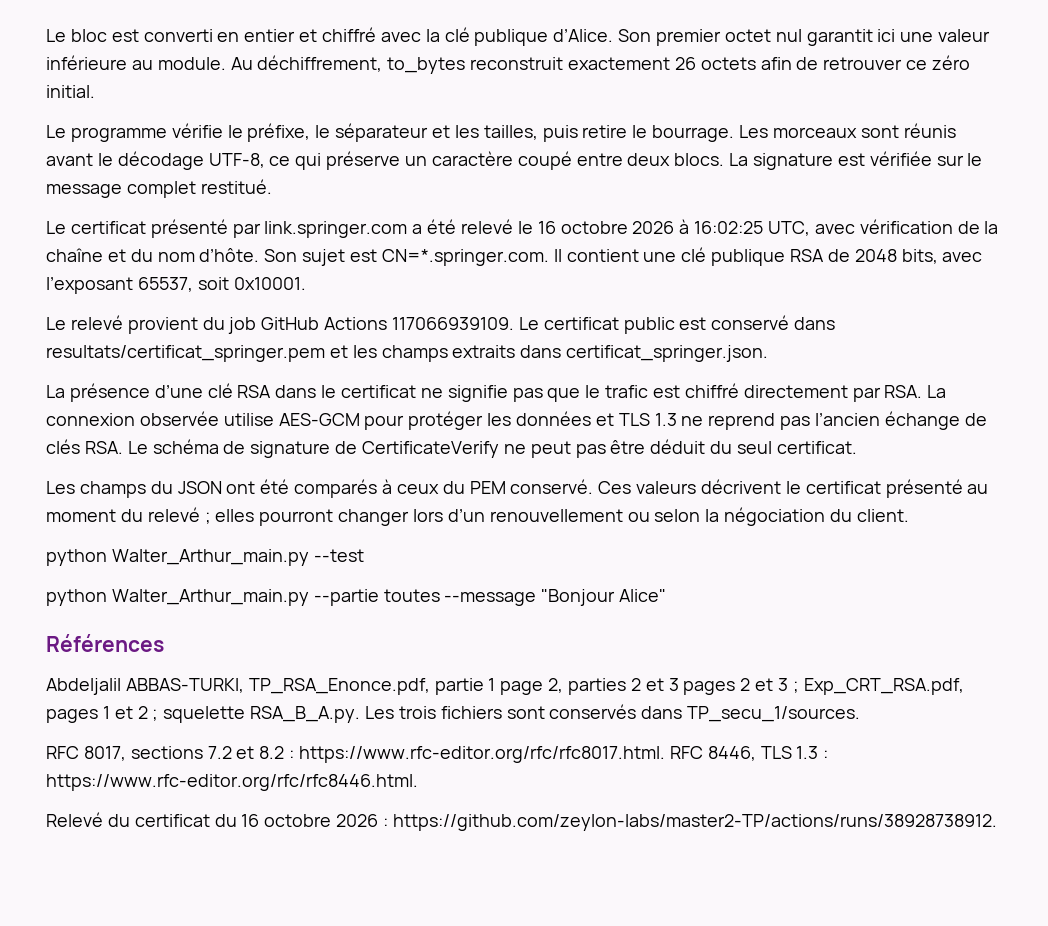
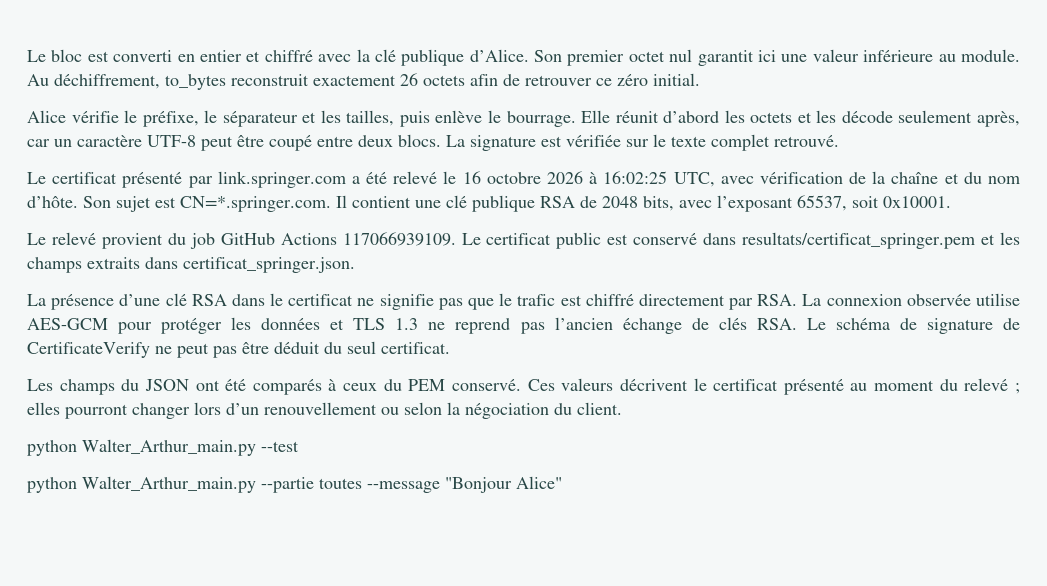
[46,125,167,142] Le programme -> [27,110,66,123] Alice
[582,125,628,138] retire -> [435,110,483,123] enlève
[739,123,956,138] [46,151,513,170] Les morceaux sont réunis avant le décodage UTF-8, ce qui préserve un caractère -> [581,110,1020,127] [27,135,264,151] Elle réunit d’abord les octets et les décode seulement après, car un caractère UTF-8 peut être
[46,179,272,198] message complet restitué. -> [671,134,839,151] texte complet retrouvé.
[46,634,164,652] [46,678,964,695] [46,704,861,723] [46,746,829,763] [46,774,418,791] [46,812,997,831] // Références // Abdeljalil ABBAS-TURKI, TP_RSA_Enonce.pdf, partie 1 page 2, parties 2 et 3 pages 2 et 3 ; Exp_CRT_RSA.pdf, pages 1 et 2 ; squelette RSA_B_A.py. Les trois fichiers sont conservés dans TP_secu_1/sources. // RFC 8017, sections 7.2 et 8.2 : https://www.rfc-editor.org/rfc/rfc8017.html. RFC 8446, TLS 1.3 : https://www.rfc-editor.org/rfc/rfc8446.html. // Relevé du certificat du 16 octobre 2026 : https://github.com/zeylon-labs/master2-TP/actions/runs/38928738912. -> (562, 482) none

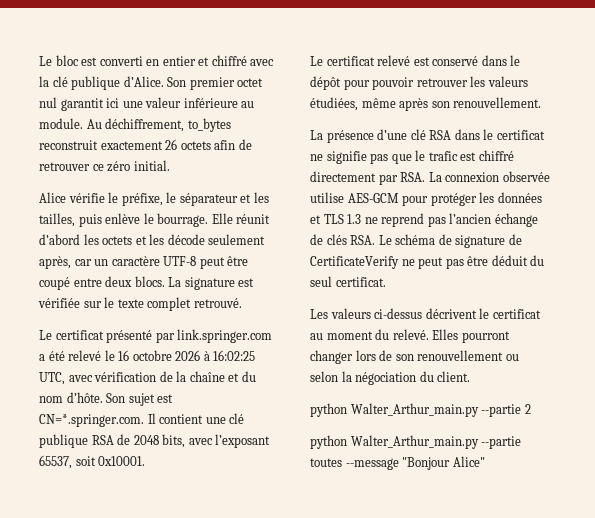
[51,232,1020,249] [27,257,355,273] relevé provient du job GitHub Actions 117066939109. Le certificat public est conservé dans resultats/certificat_springer.pem et les champs extraits dans certificat_springer.json. -> [326,55,521,66] [310,76,528,90] [310,97,542,111] certificat relevé est conservé dans le dépôt pour pouvoir retrouver les valeurs étudiées, même après son renouvellement.
[59,378,614,395] champs du JSON ont été comparés à ceux du PEM conservé. Ces valeurs -> [330,308,423,319] valeurs ci-dessus
[783,379,844,395] présenté -> (541, 314) none
[964,378,1020,394] [27,402,60,415] relevé ; elles -> [392,329,459,340] relevé. Elles
[226,403,259,415] d’un -> [379,350,414,361] de son
[261,441,299,452] --test -> [481,404,531,417] --partie 2

